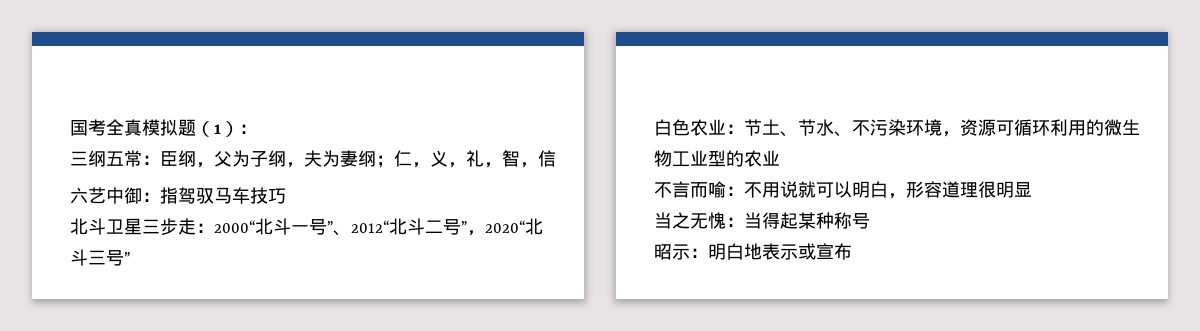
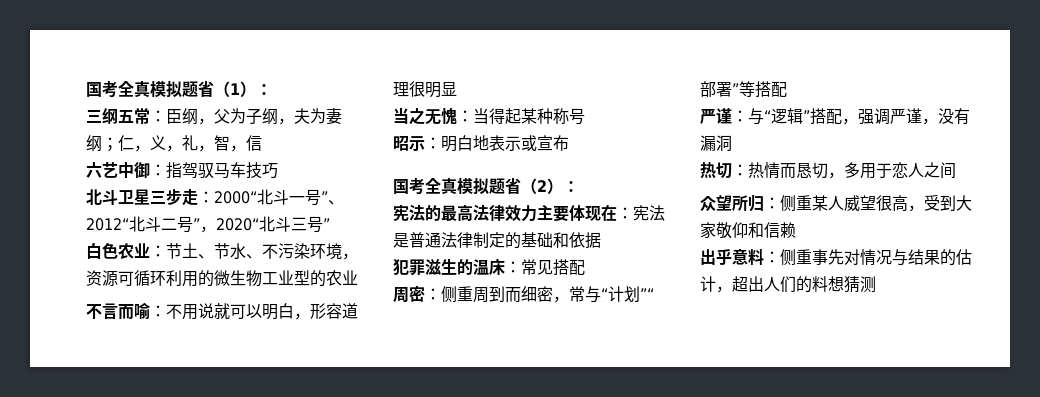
[70,119,196,136] 国考全真模拟题 -> [86,80,214,98] 国考全真模拟题省
(852, 251) none -> [393,177,579,195] [393,204,665,222] [393,232,601,249] [393,258,585,276] [393,286,654,303] [700,81,787,98] [700,108,970,125] [700,135,732,151] [700,162,956,179] [700,195,972,212] [700,222,796,239] [700,249,972,266] [700,276,876,293] // 国考全真模拟题省（2）： // 宪法的最高法律效力主要体现在：宪法是普通法律制定的基础和依据 // 犯罪滋生的温床：常见搭配 // 周密：侧重周到而细密，常与“计划”“部署”等搭配 // 严谨：与“逻辑”搭配，强调严谨，没有漏洞 // 热切：热情而恳切，多用于恋人之间 // 众望所归：侧重某人威望很高，受到大家敬仰和信赖 // 出乎意料：侧重事先对情况与结果的估计，超出人们的料想猜测

